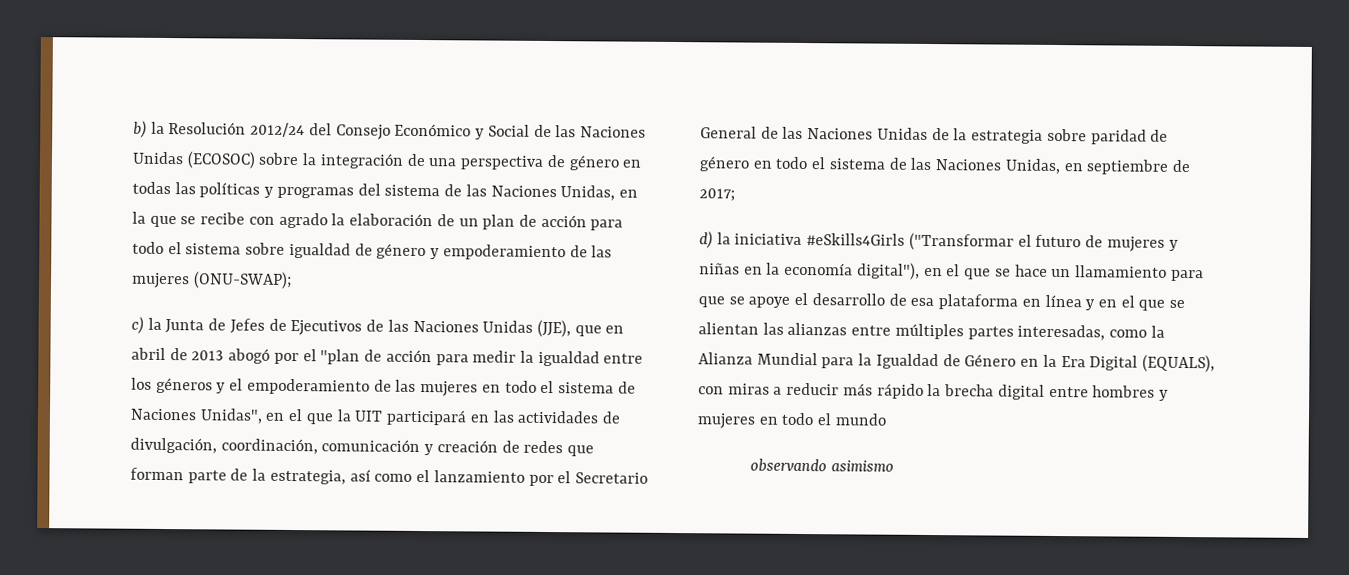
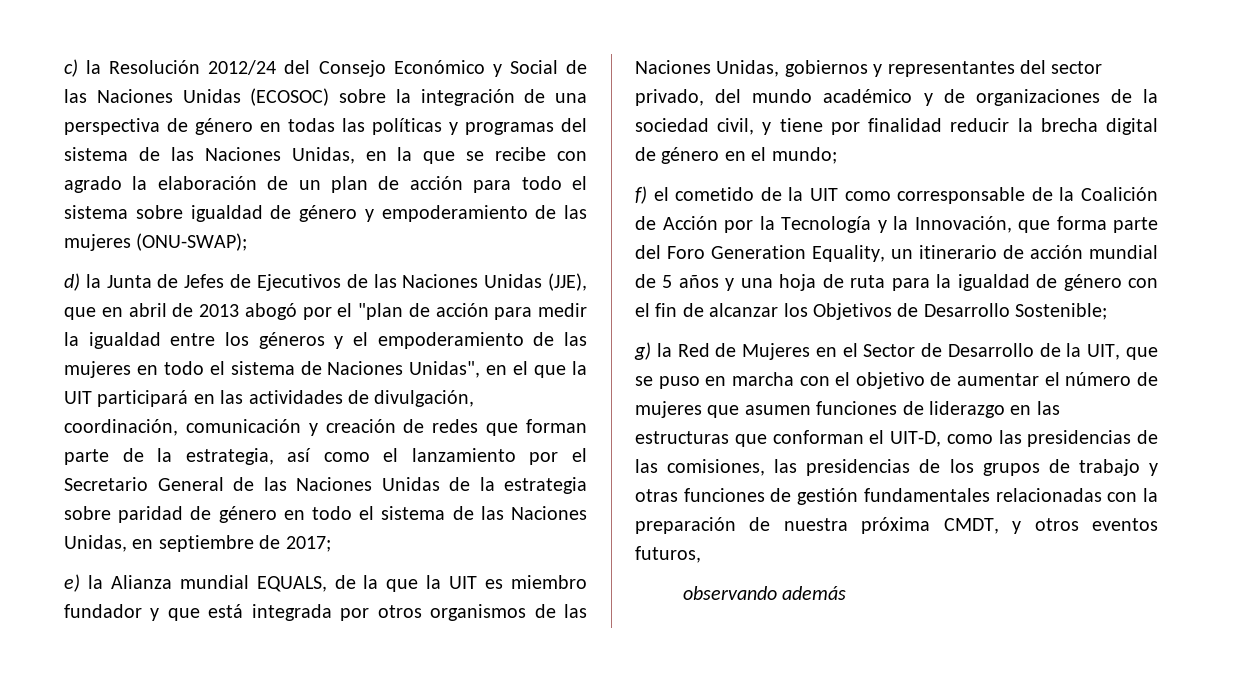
[133,120,147,138] b) -> [64,59,78,77] c)
[131,316,144,334] c) -> [64,273,80,291] d)
[699,231,1179,252] [699,262,1204,282] [698,292,1186,311] [698,322,1165,341] [698,352,1215,373] [698,382,1169,401] [697,412,887,429] d) la iniciativa #eSkills4Girls ("Transformar el futuro de mujeres y niñas en la economía digital"), en el que se hace un llamamiento para que se apoye el desarrollo de esa plataforma en línea y en el que se alientan las alianzas entre múltiples partes interesadas, como la Alianza Mundial para la Igualdad de Género en la Era Digital (EQUALS), con miras a reducir más rápido la brecha digital entre hombres y mujeres en todo el mundo -> [64,574,587,592] [64,604,587,621] [635,60,1103,77] [635,89,1158,106] [635,118,1158,135] [635,147,837,164] [635,186,1158,204] [635,216,1158,233] [635,245,1158,262] [635,274,1158,291] [635,303,1108,320] [634,342,1158,360] [635,372,1158,389] [635,401,1060,418] [635,430,1158,447] [635,459,1158,476] [635,488,1158,505] [635,517,1158,534] [635,546,701,563] e) la Alianza mundial EQUALS, de la que la UIT es miembro fundador y que está integrada por otros organismos de las Naciones Unidas, gobiernos y representantes del sector privado, del mundo académico y de organizaciones de la sociedad civil, y tiene por finalidad reducir la brecha digital de género en el mundo; // f) el cometido de la UIT como corresponsable de la Coalición de Acción por la Tecnología y la Innovación, que forma parte del Foro Generation Equality, un itinerario de acción mundial de 5 años y una hoja de ruta para la igualdad de género con el fin de alcanzar los Objetivos de Desarrollo Sostenible; // g) la Red de Mujeres en el Sector de Desarrollo de la UIT, que se puso en marcha con el objetivo de aumentar el número de mujeres que asumen funciones de liderazgo en las estructuras que conforman el UIT-D, como las presidencias de las comisiones, las presidencias de los grupos de trabajo y otras funciones de gestión fundamentales relacionadas con la preparación de nuestra próxima CMDT, y otros eventos futuros,
[831,460,895,472] asimismo -> [782,586,847,600] además

